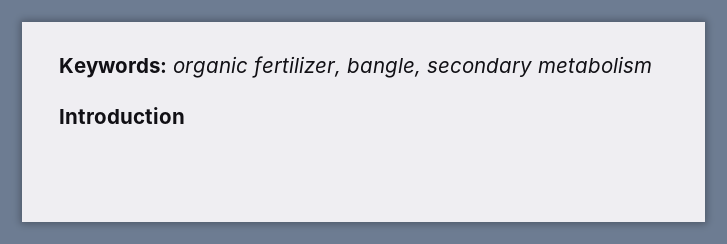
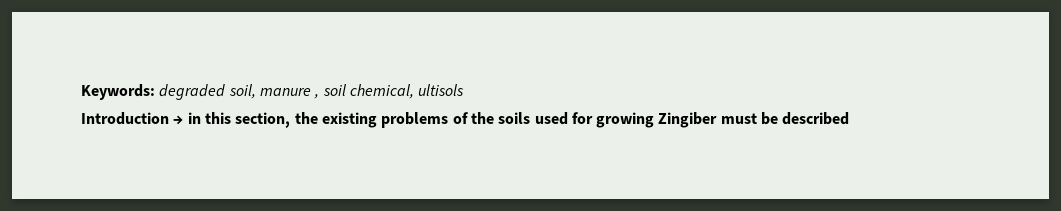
[173,56,652,78] [59,107,185,124] organic fertilizer, bangle, secondary metabolism // Introduction -> [159,84,465,100] [81,112,850,128] degraded soil, manure , soil chemical, ultisols // Introduction → in this section, the existing problems of the soils used for growing Zingiber must be described

